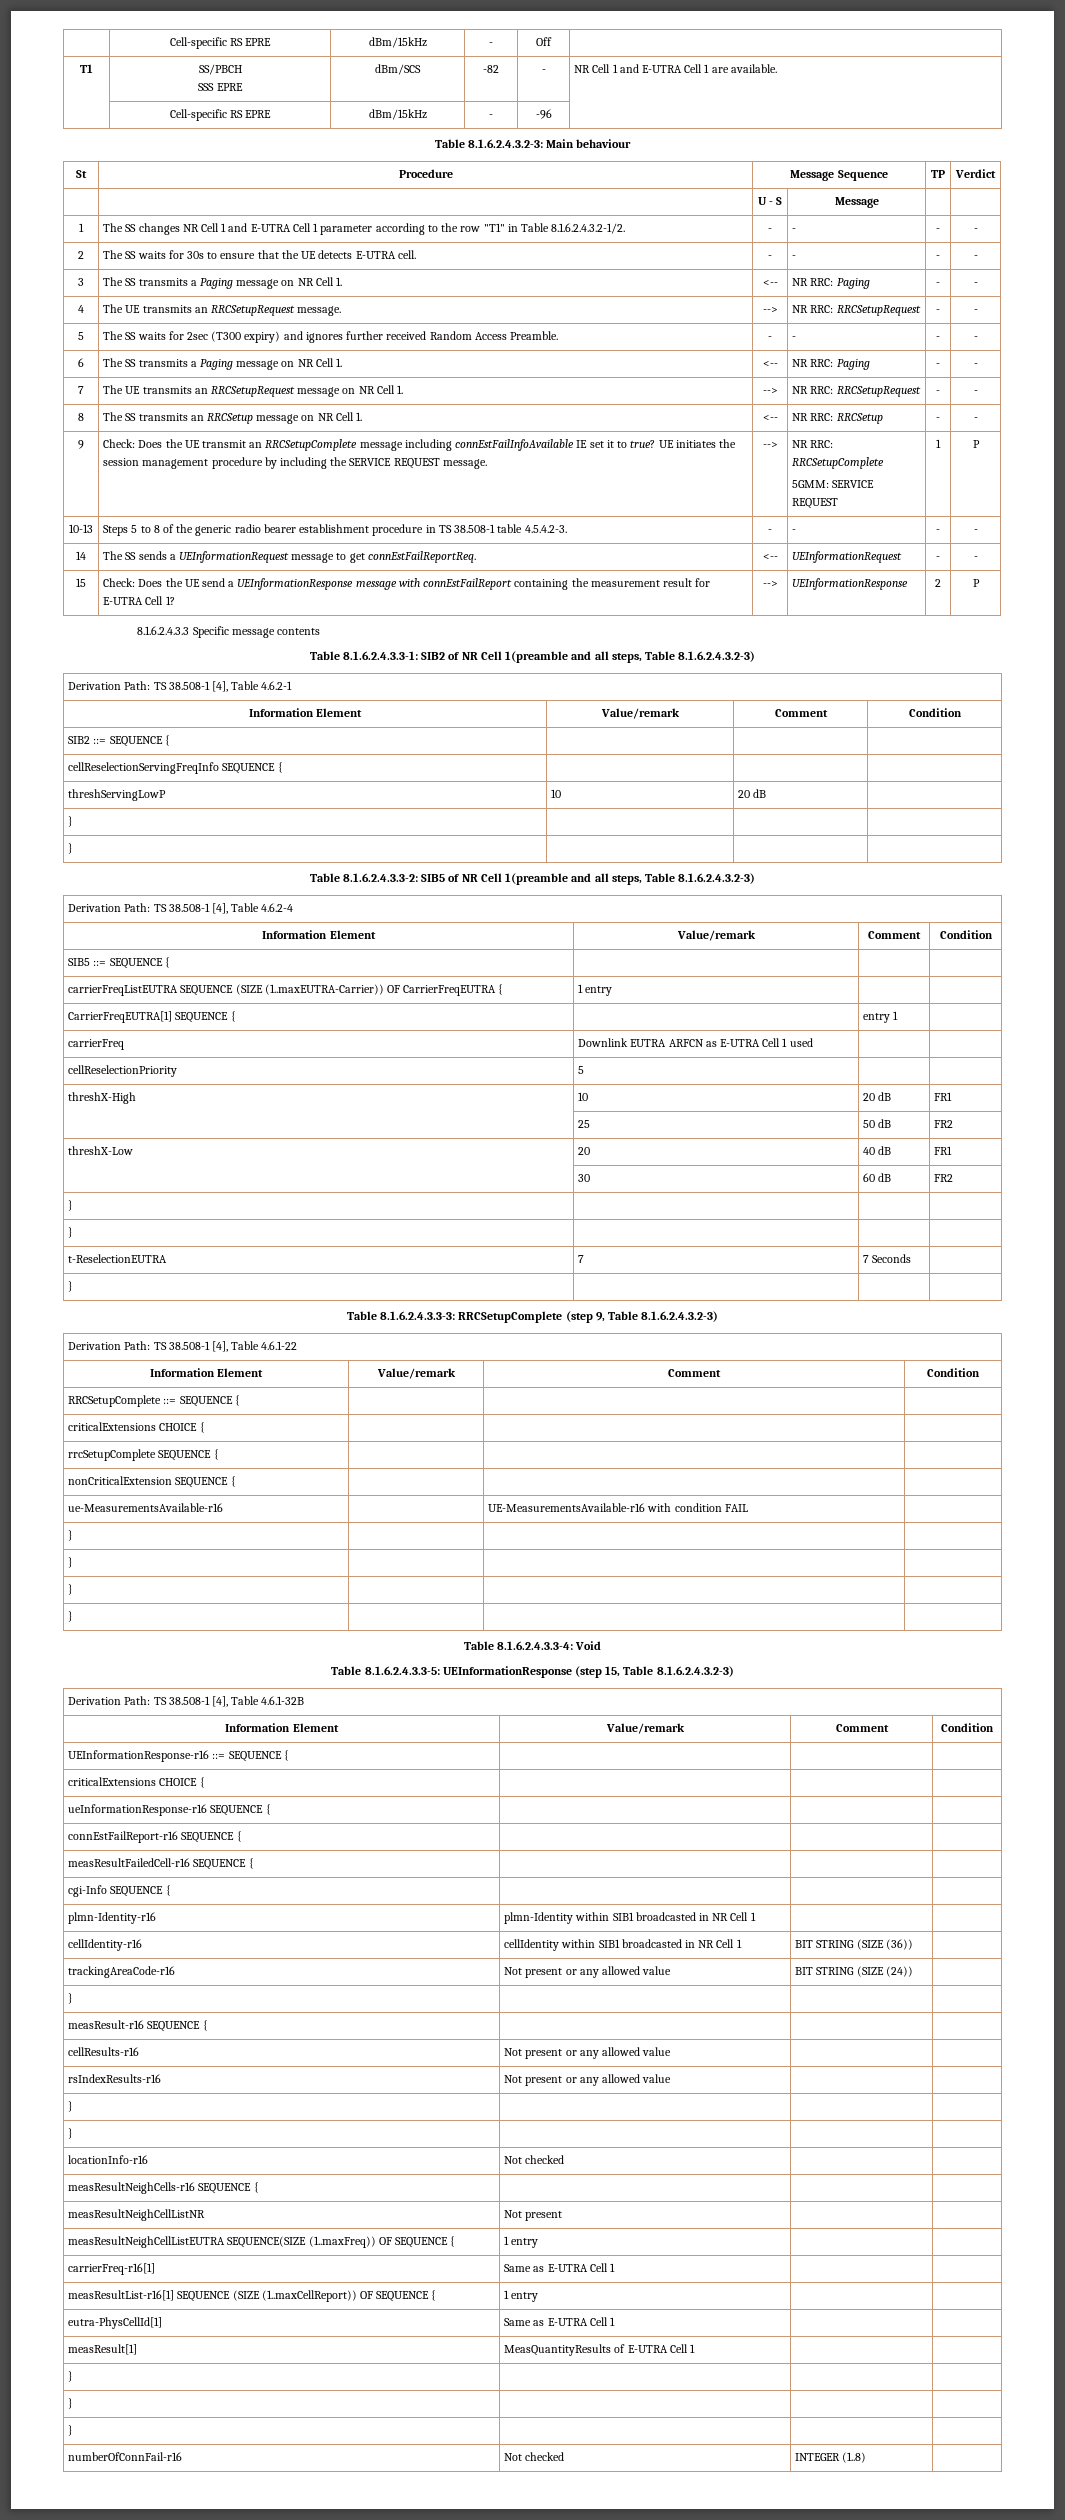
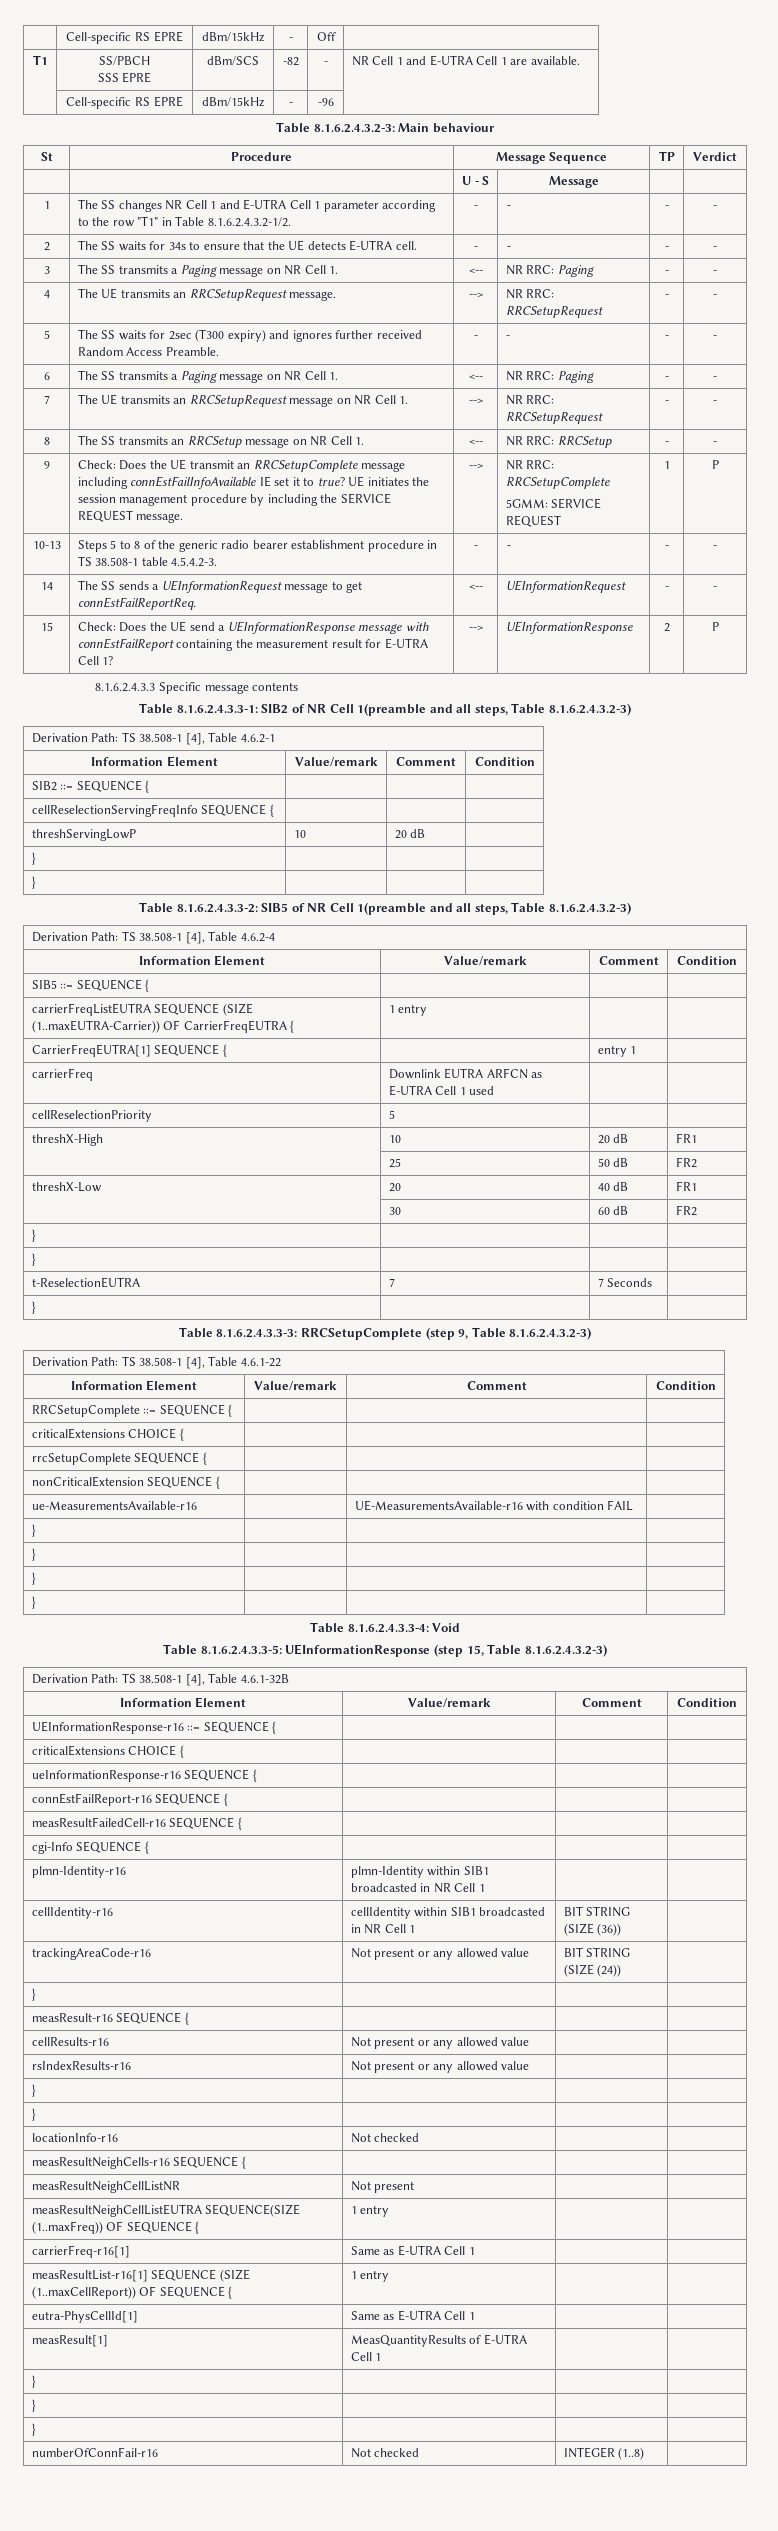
[186,251,204,259] 30s -> [168,242,186,250] 34s

